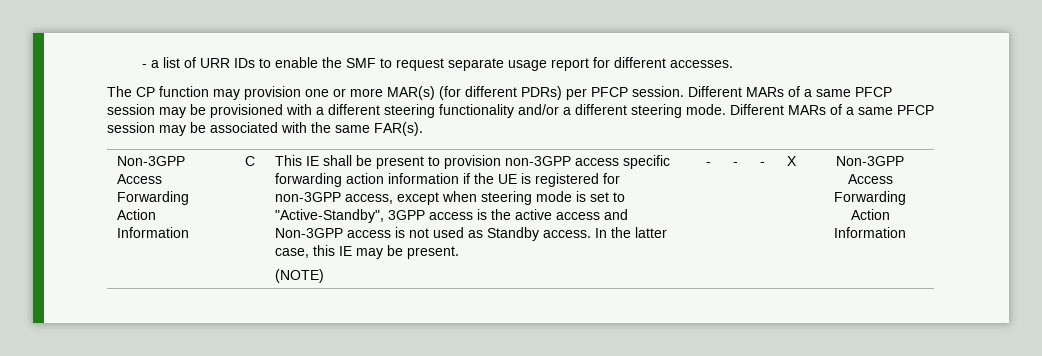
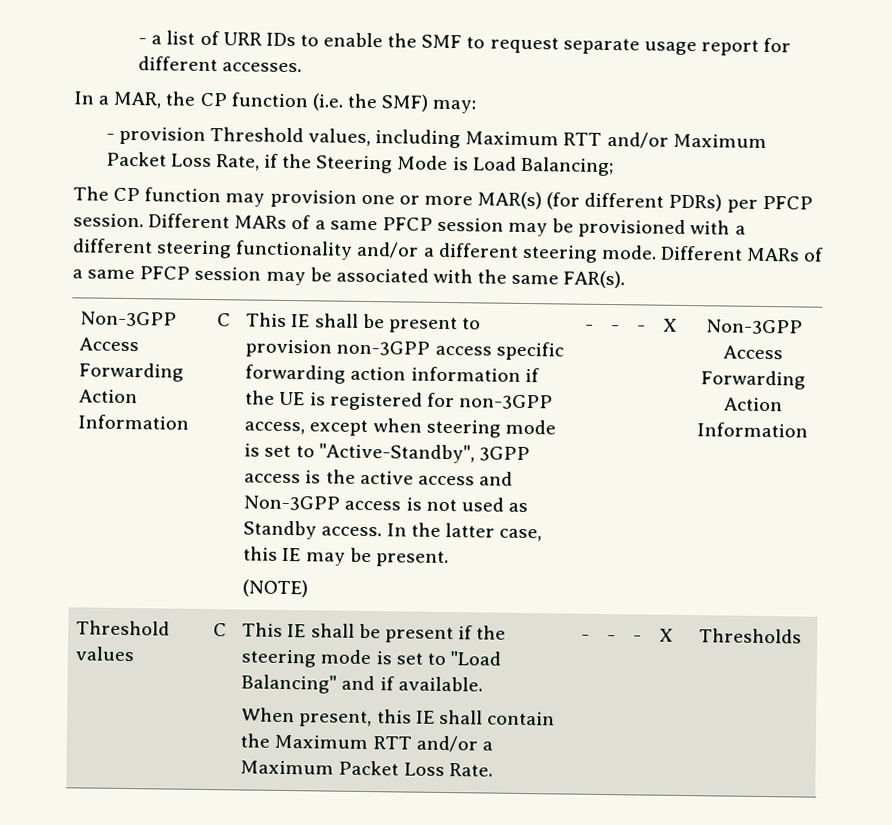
(734, 64) none -> [74,91,477,114] [105,126,767,149] [105,151,614,177] // In a MAR, the CP function (i.e. the SMF) may: // - provision Threshold values, including Maximum RTT and/or Maximum Packet Loss Rate, if the Steering Mode is Load Balancing;
(906, 232) none -> [76,620,171,636] [75,646,136,662] [212,623,227,637] [242,622,507,644] [241,649,501,668] [241,674,483,694] [241,707,555,728] [240,733,493,753] [240,760,493,777] [580,634,590,641] [606,635,616,642] [632,635,642,642] [658,628,674,642] [698,628,802,644] // Threshold values | C | This IE shall be present if the steering mode is set to "Load Balancing" and if available. // When present, this IE shall contain the Maximum RTT and/or a Maximum Packet Loss Rate. | - | - | - | X | Thresholds

